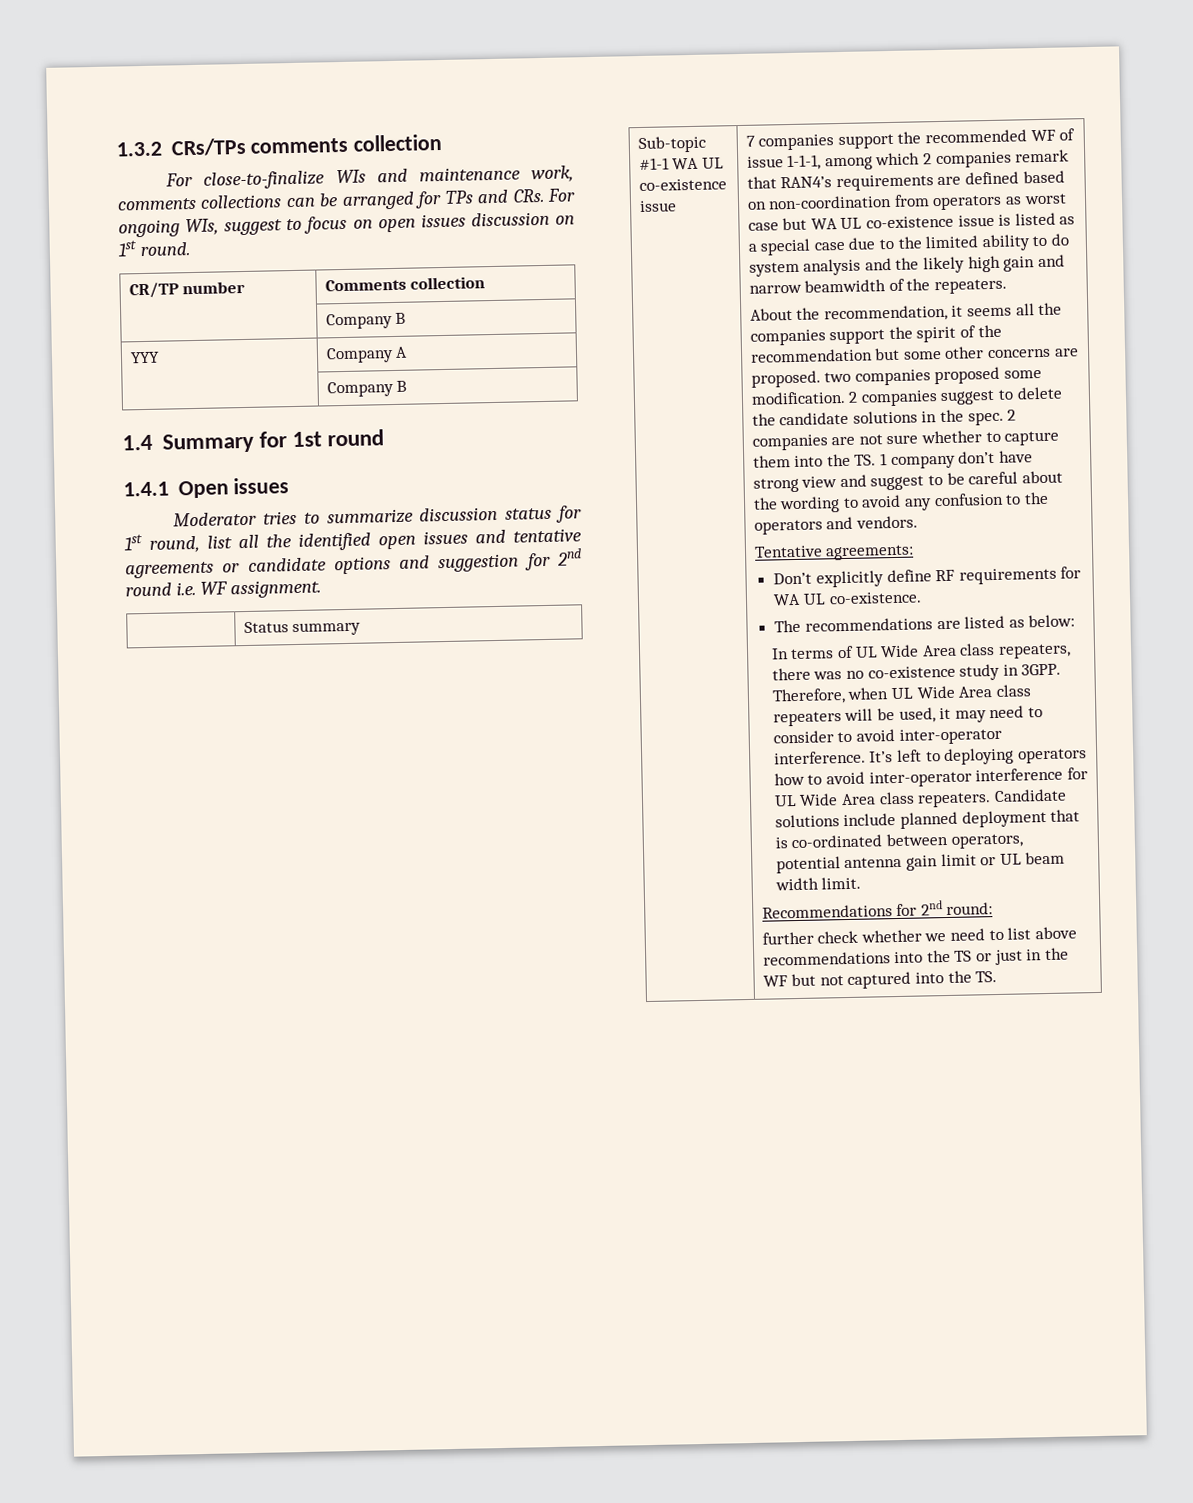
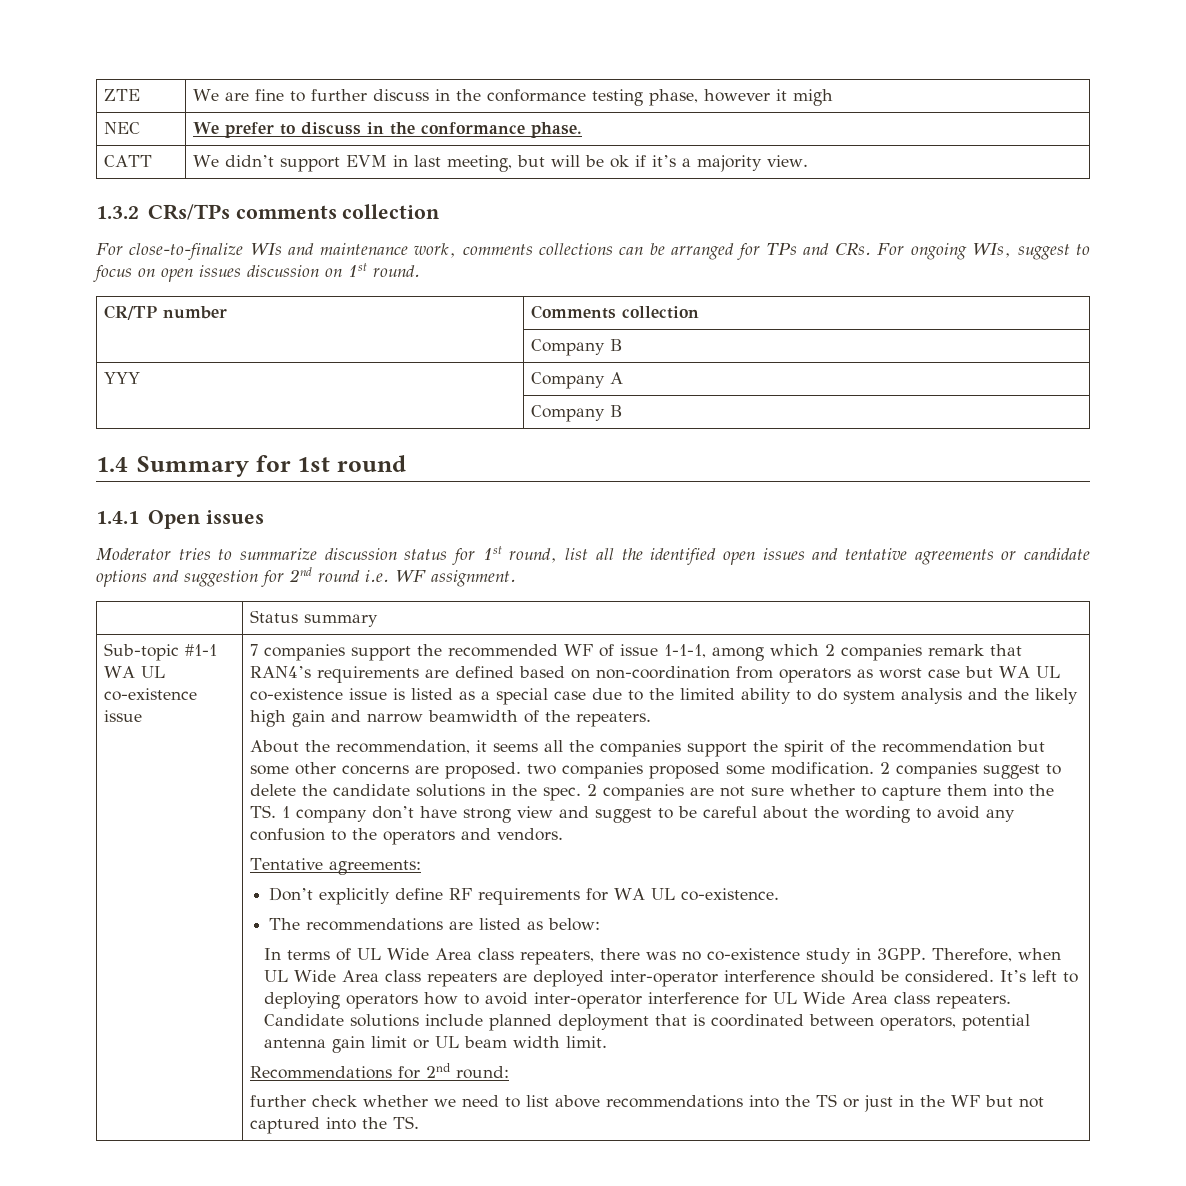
(116, 149) none -> [104,89,141,101] [193,89,834,106] [104,122,141,134] [193,122,583,138] [104,155,153,167] [193,155,809,172] ZTE | We are fine to further discuss in the conformance testing phase, however it migh // NEC | We prefer to discuss in the conformance phase. // CATT | We didn’t support EVM in last meeting, but will be ok if it’s a majority view. //
[844,705,1043,723] [772,727,1002,745] [773,750,866,765] will be used, it may need to consider to avoid inter-operator interference. -> [503,970,995,987] are deployed inter-operator interference should be considered.
[791,834,883,849] co-ordinated -> [711,1014,805,1027] coordinated

